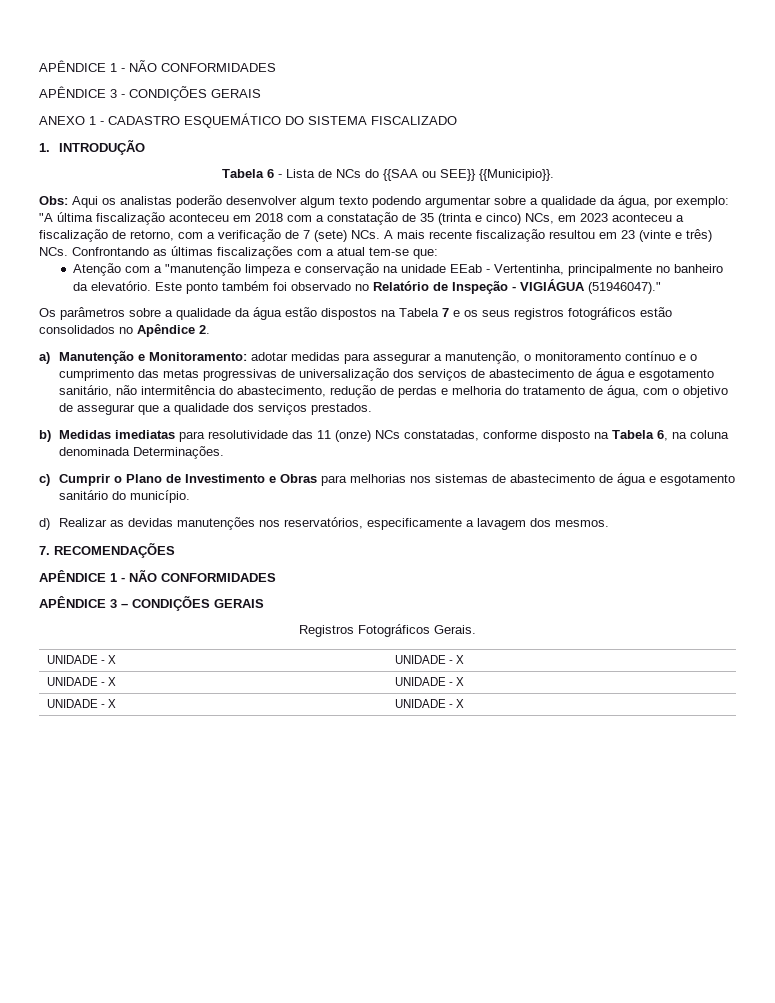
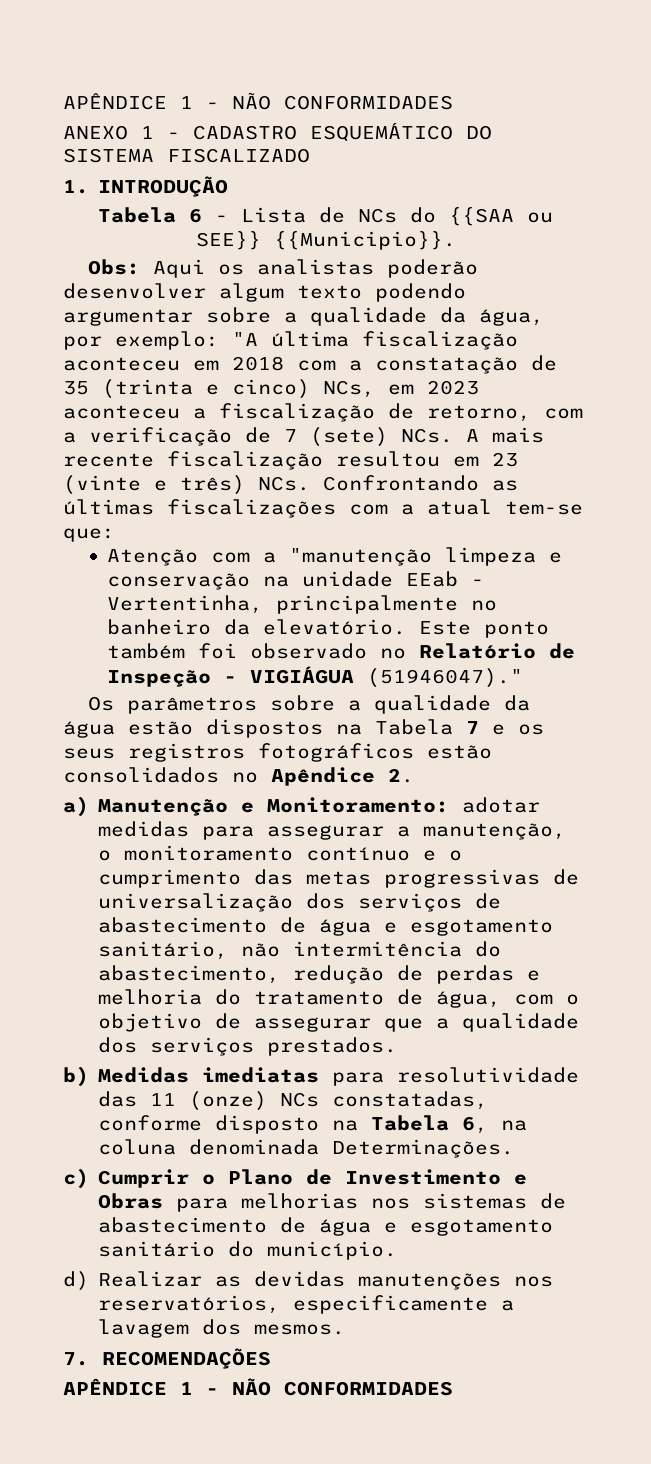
[39,60,276,72] [39,86,261,101] APÊNDICE 1 - NÃO CONFORMIDADES // APÊNDICE 3 - CONDIÇÕES GERAIS -> [63,92,453,110] APÊNDICE 1 - NÃO CONFORMIDADES
[39,596,264,611] [299,624,476,637] [46,655,116,664] [394,655,464,664] [46,677,116,686] [394,677,464,686] [46,699,116,708] [394,699,464,708] // APÊNDICE 3 – CONDIÇÕES GERAIS // Registros Fotográficos Gerais. // UNIDADE - X | UNIDADE - X // UNIDADE - X | UNIDADE - X // UNIDADE - X | UNIDADE - X -> (453, 1388) none

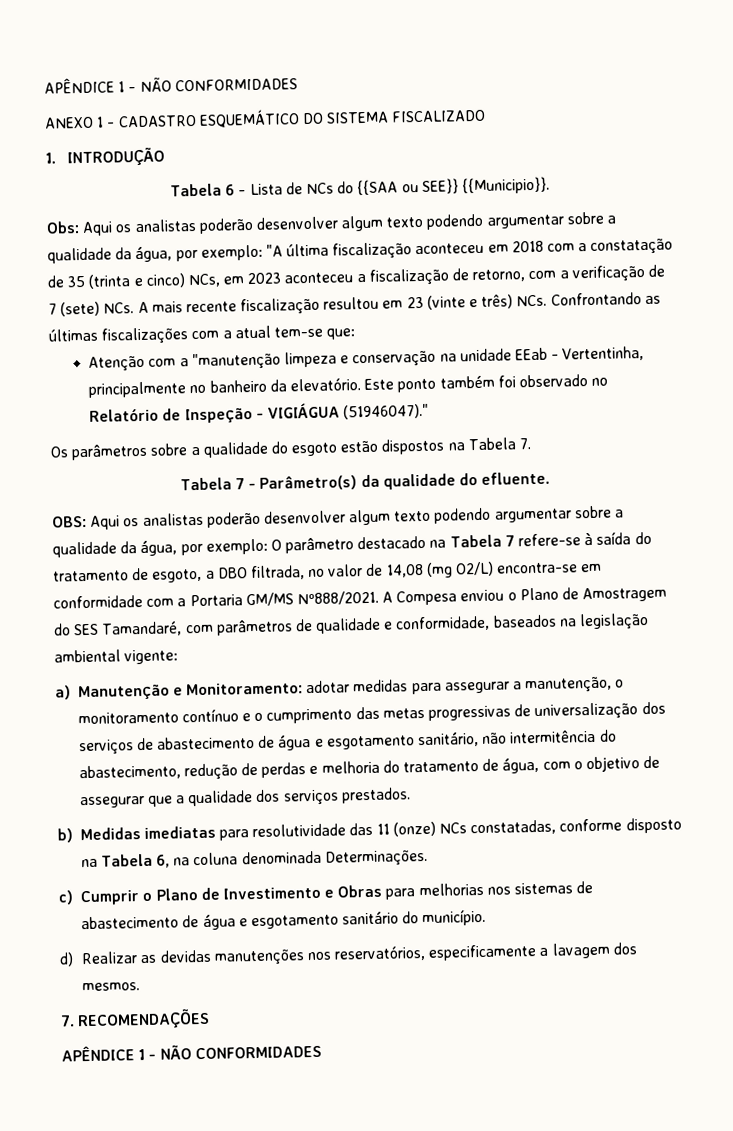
[503,695,530,711] [63,721,115,738] da água -> [270,441,339,457] do esgoto
[466,721,544,735] [63,743,492,762] [63,767,414,786] 7 e os seus registros fotográficos estão consolidados no Apêndice 2. -> [519,438,532,450] [179,471,551,491] [52,505,625,530] [52,531,652,558] [53,561,603,583] [53,586,668,609] [53,612,650,637] [54,649,179,665] 7. // Tabela 7 - Parâmetro(s) da qualidade do efluente. // OBS: Aqui os analistas poderão desenvolver algum texto podendo argumentar sobre a qualidade da água, por exemplo: O parâmetro destacado na Tabela 7 refere-se à saída do tratamento de esgoto, a DBO filtrada, no valor de 14,08 (mg O2/L) encontra-se em conformidade com a Portaria GM/MS Nº888/2021. A Compesa enviou o Plano de Amostragem do SES Tamandaré, com parâmetros de qualidade e conformidade, baseados na legislação ambiental vigente:

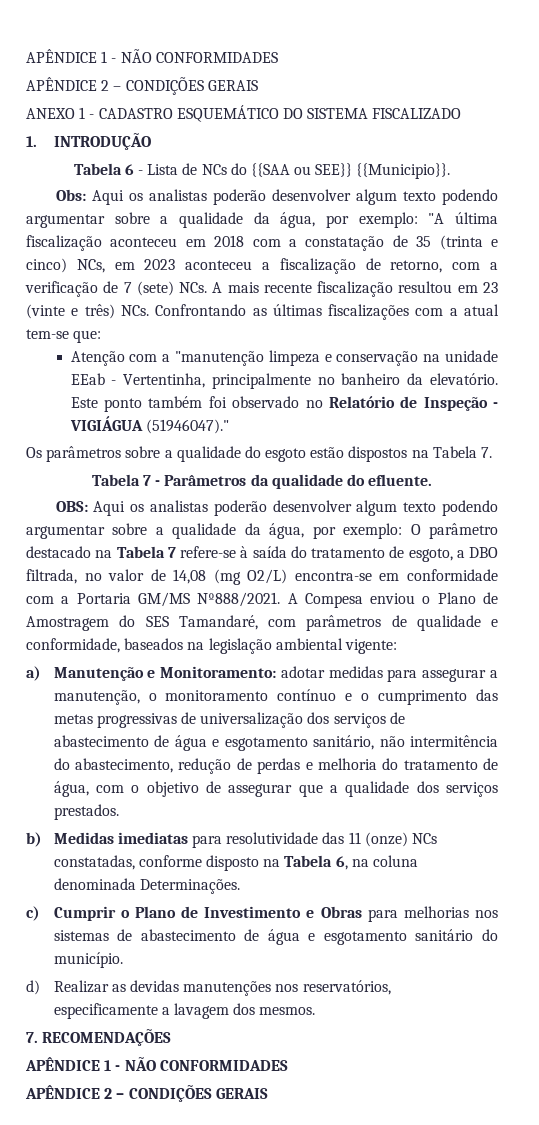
[44,77,298,94] APÊNDICE 1 - NÃO CONFORMIDADES -> [26,49,278,63] [26,77,258,95] APÊNDICE 1 - NÃO CONFORMIDADES // APÊNDICE 2 – CONDIÇÕES GERAIS
[259,475,358,491] Parâmetro(s) -> [164,475,247,486] Parâmetros
(322, 1052) none -> [25,1085,268,1102] // APÊNDICE 2 – CONDIÇÕES GERAIS

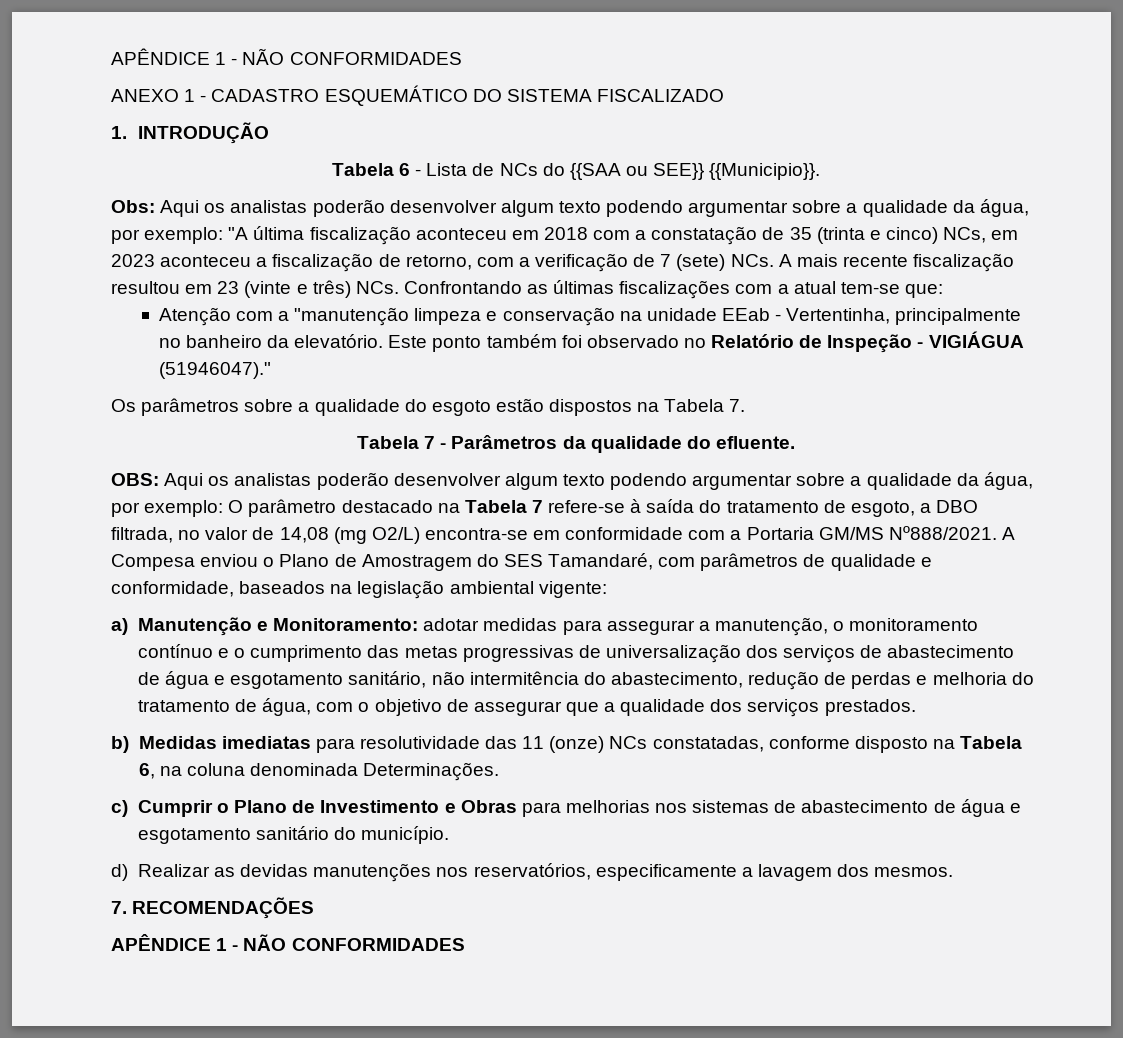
[26,49,278,63] [26,77,258,95] APÊNDICE 1 - NÃO CONFORMIDADES // APÊNDICE 2 – CONDIÇÕES GERAIS -> [111,48,462,65] APÊNDICE 1 - NÃO CONFORMIDADES
[25,1085,268,1102] // APÊNDICE 2 – CONDIÇÕES GERAIS -> (465, 944) none

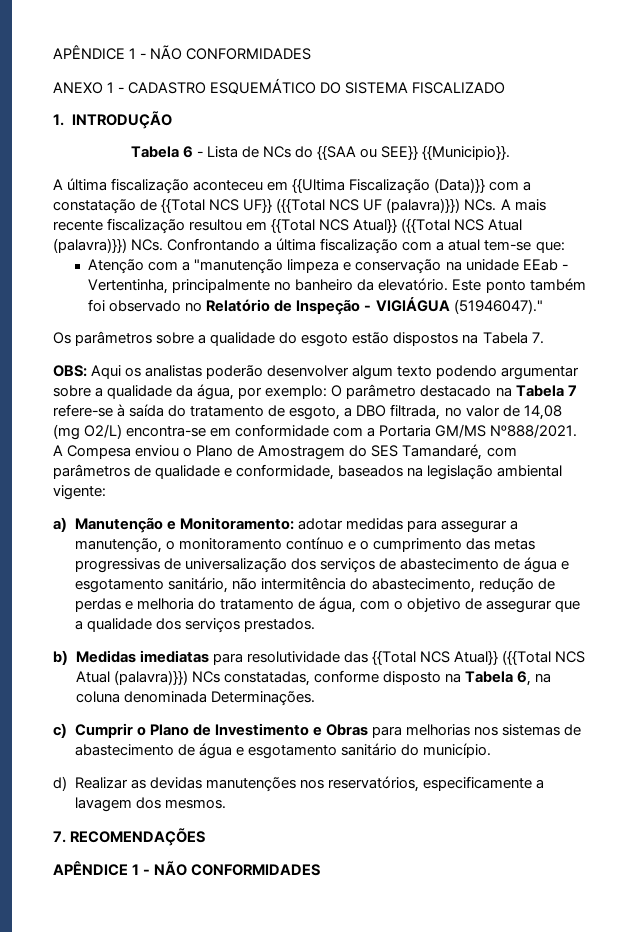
[111,199,1029,217] [111,227,249,244] Obs: Aqui os analistas poderão desenvolver algum texto podendo argumentar sobre a qualidade da água, por exemplo: "A -> [53,179,63,190] A
[543,227,588,240] 2018 -> [292,178,486,194] {{Ultima Fiscalização (Data)}}
[789,227,1019,244] [111,253,726,272] 35 (trinta e cinco) NCs, em 2023 aconteceu a fiscalização de retorno, com a verificação de 7 (sete) -> [161,198,461,213] {{Total NCS UF}} ({{Total NCS UF (palavra)}})
[217,280,731,299] 23 (vinte e três) NCs. Confrontando as últimas fiscalizações -> [271,218,523,233] [53,238,399,254] {{Total NCS Atual}} ({{Total NCS Atual (palavra)}}) NCs. Confrontando a última fiscalização
[357,435,795,453] // Tabela 7 - Parâmetros da qualidade do efluente. -> (544, 338) none
[522,736,605,753] 11 (onze) -> [371,650,585,665] [75,670,188,685] {{Total NCS Atual}} ({{Total NCS Atual (palavra)}})

